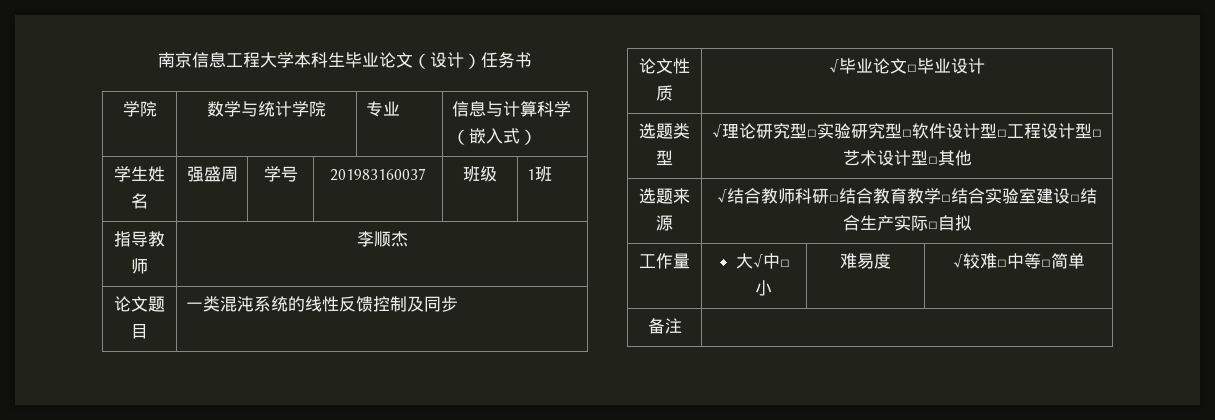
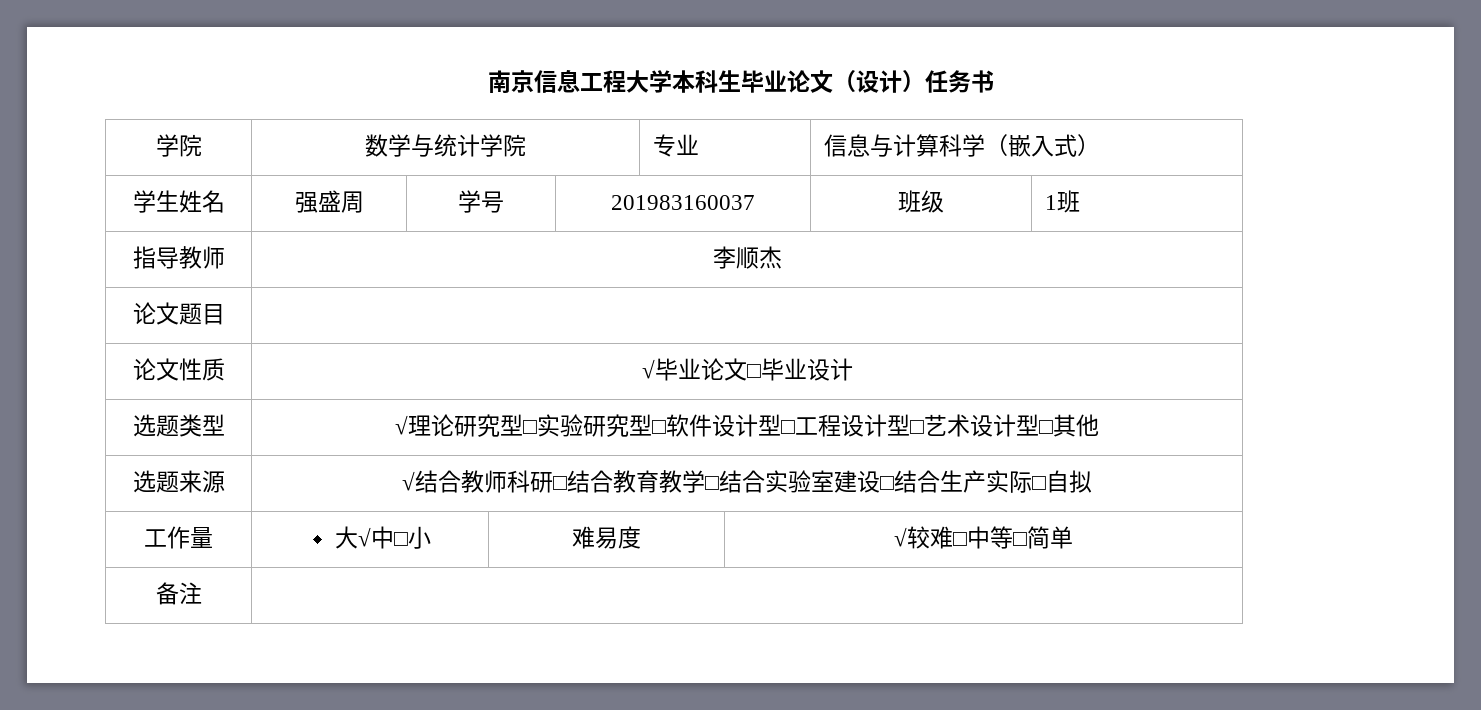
[185,296,458,312] 一类混沌系统的线性反馈控制及同步 -> (225, 314) none

